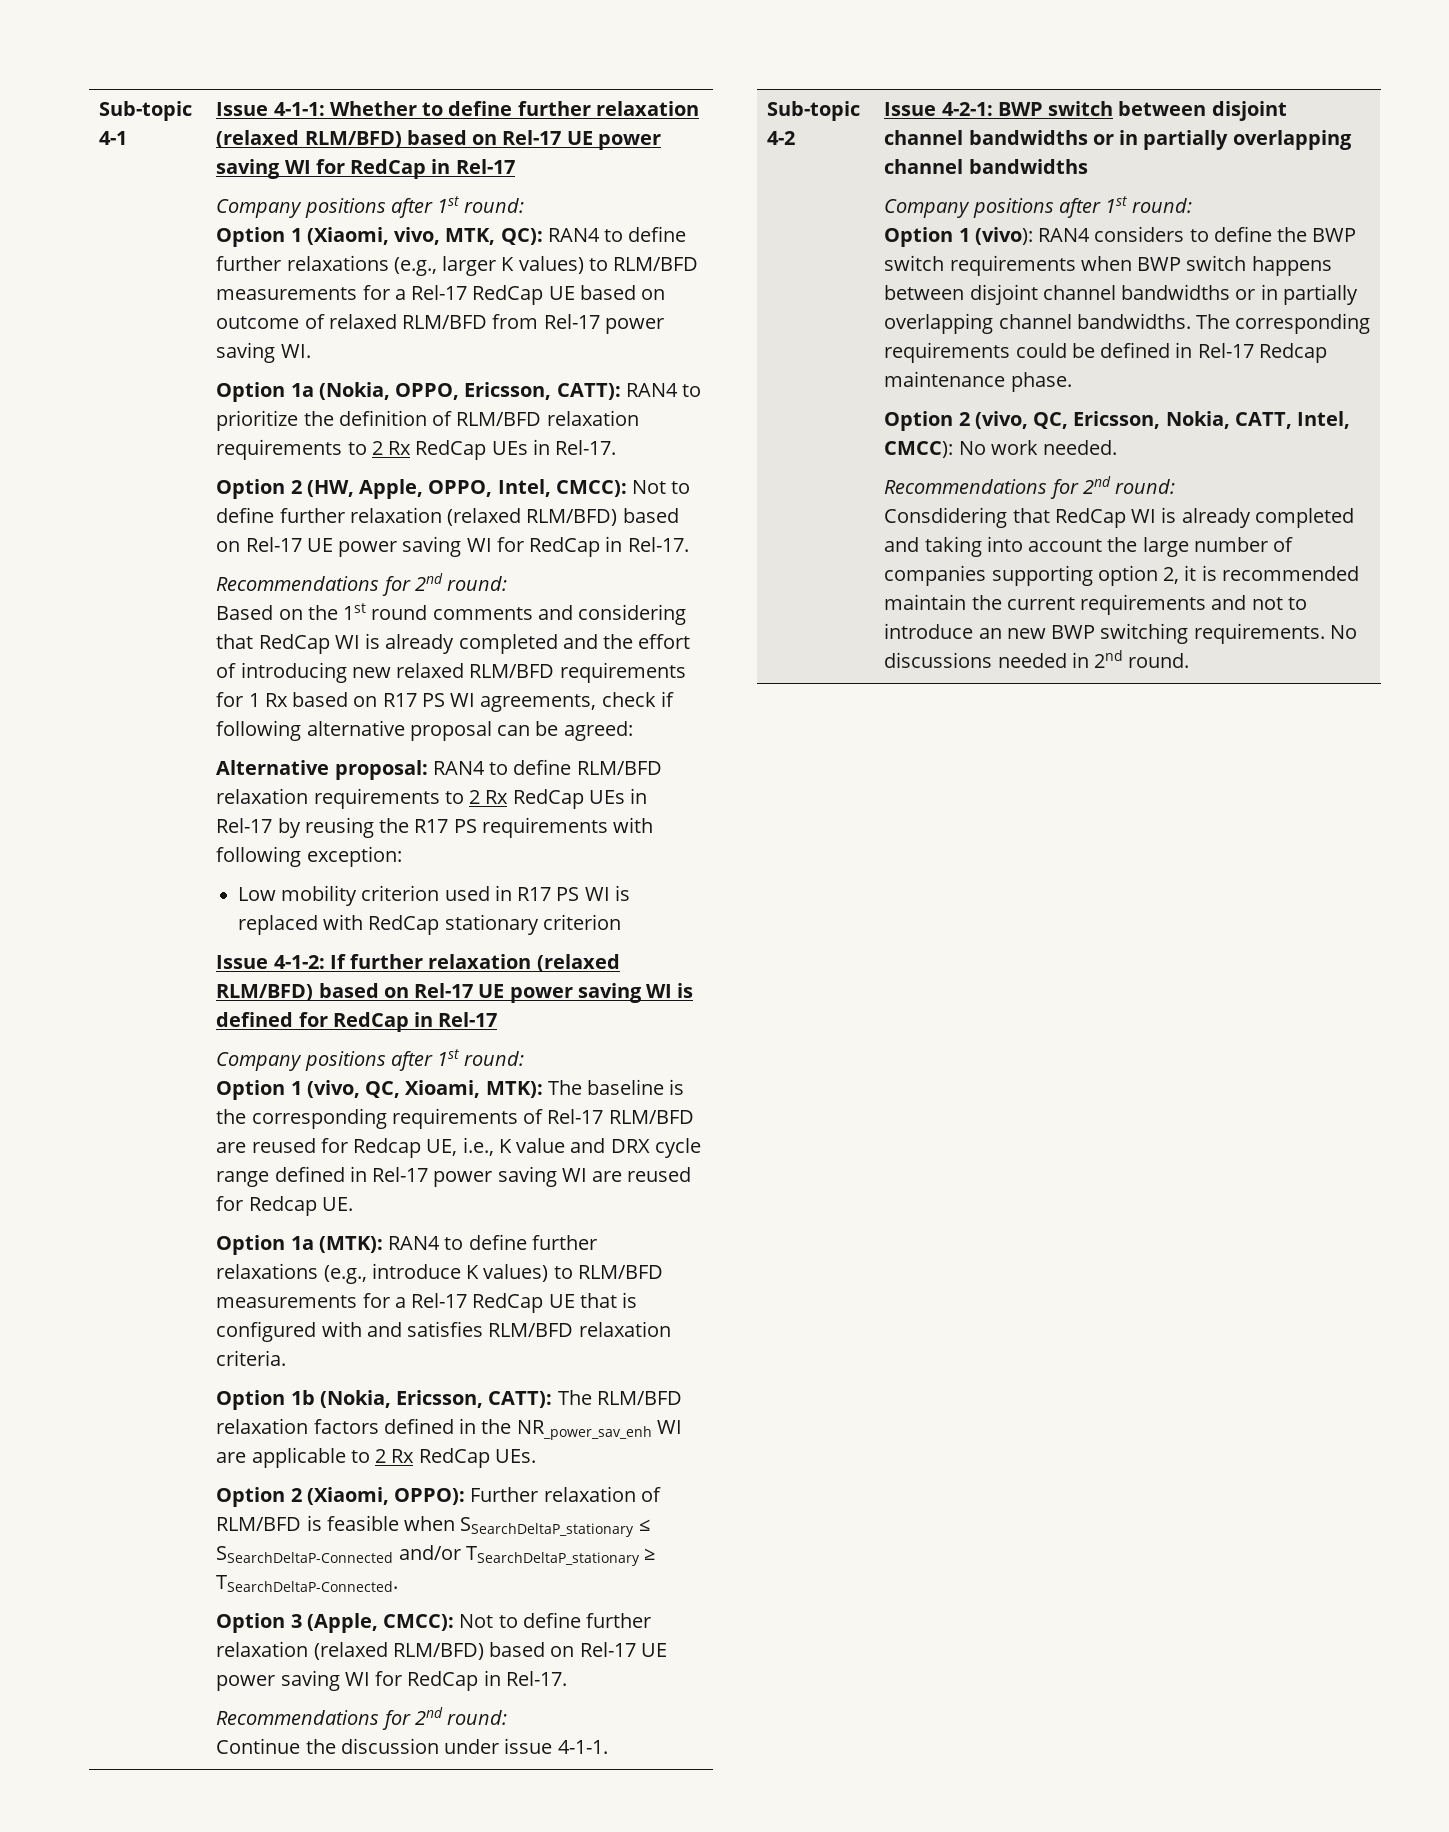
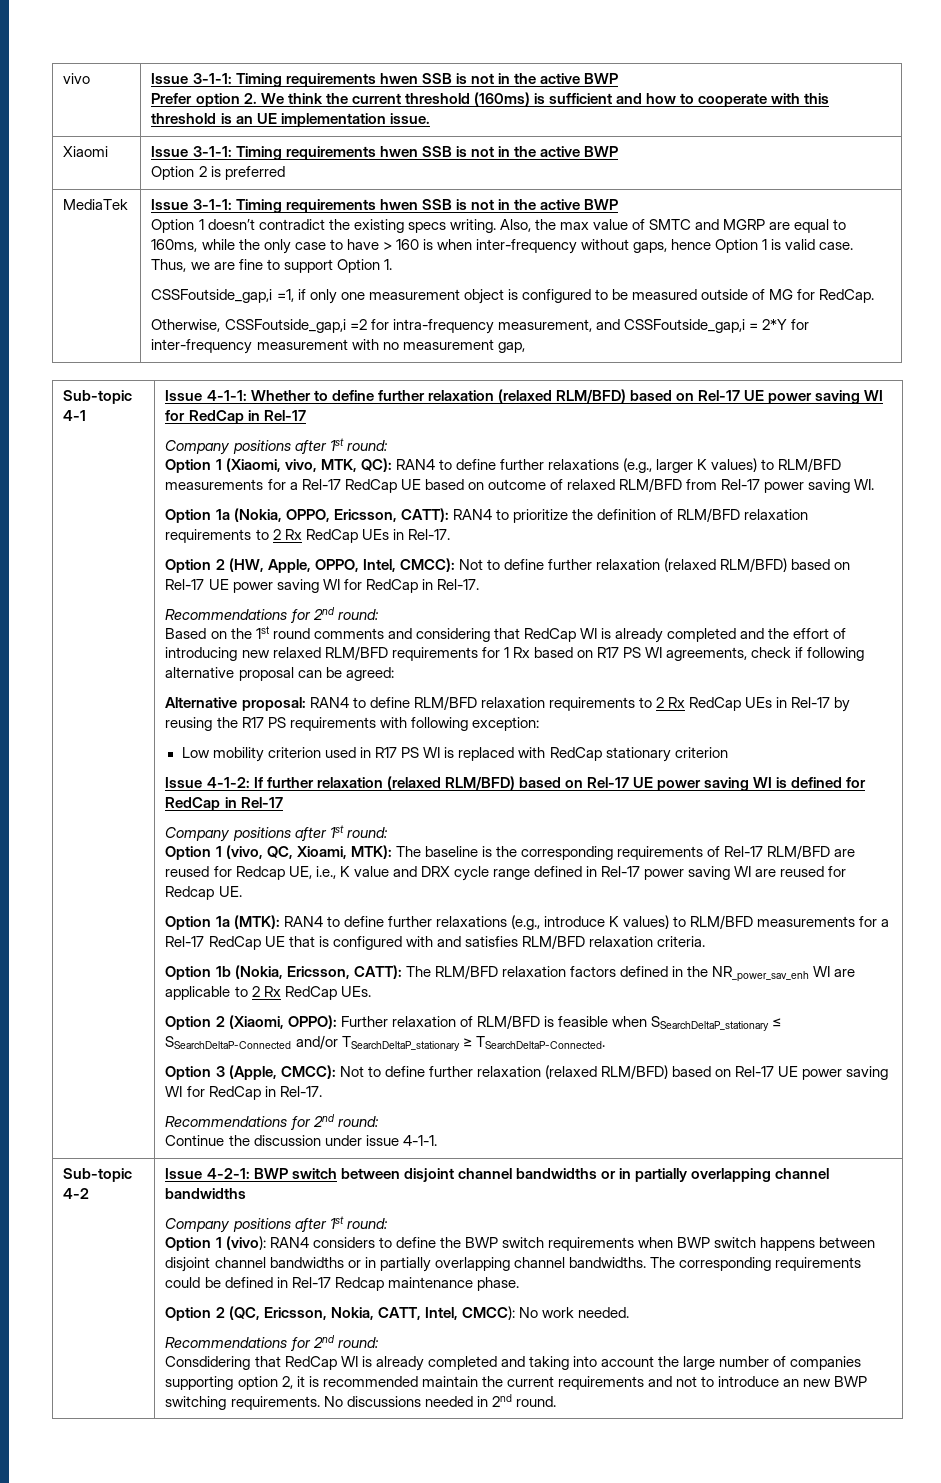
(99, 111) none -> [63,73,91,84] [151,73,619,87] [151,92,830,107] [151,113,430,127] [63,146,109,157] [151,146,619,160] [151,166,285,180] [63,199,129,210] [151,199,619,213] [151,219,847,233] [151,239,854,254] [151,259,392,273] [151,289,875,304] [151,319,809,334] [151,339,525,354] vivo | Issue 3-1-1: Timing requirements hwen SSB is not in the active BWP // Prefer option 2. We think the current threshold (160ms) is sufficient and how to cooperate with this threshold is an UE implementation issue. // Xiaomi | Issue 3-1-1: Timing requirements hwen SSB is not in the active BWP // Option 2 is preferred // MediaTek | Issue 3-1-1: Timing requirements hwen SSB is not in the active BWP // Option 1 doesn’t contradict the existing specs writing. Also, the max value of SMTC and MGRP are equal to 160ms, while the only case to have > 160 is when inter-frequency without gaps, hence Option 1 is valid case. Thus, we are fine to support Option 1. // CSSFoutside_gap,i =1, if only one measurement object is configured to be measured outside of MG for RedCap. // Otherwise, CSSFoutside_gap,i =2 for intra-frequency measurement, and CSSFoutside_gap,i = 2*Y for inter-frequency measurement with no measurement gap, //
[974,411,1069,429] (vivo, QC, -> [228,1306,260,1320] (QC,

